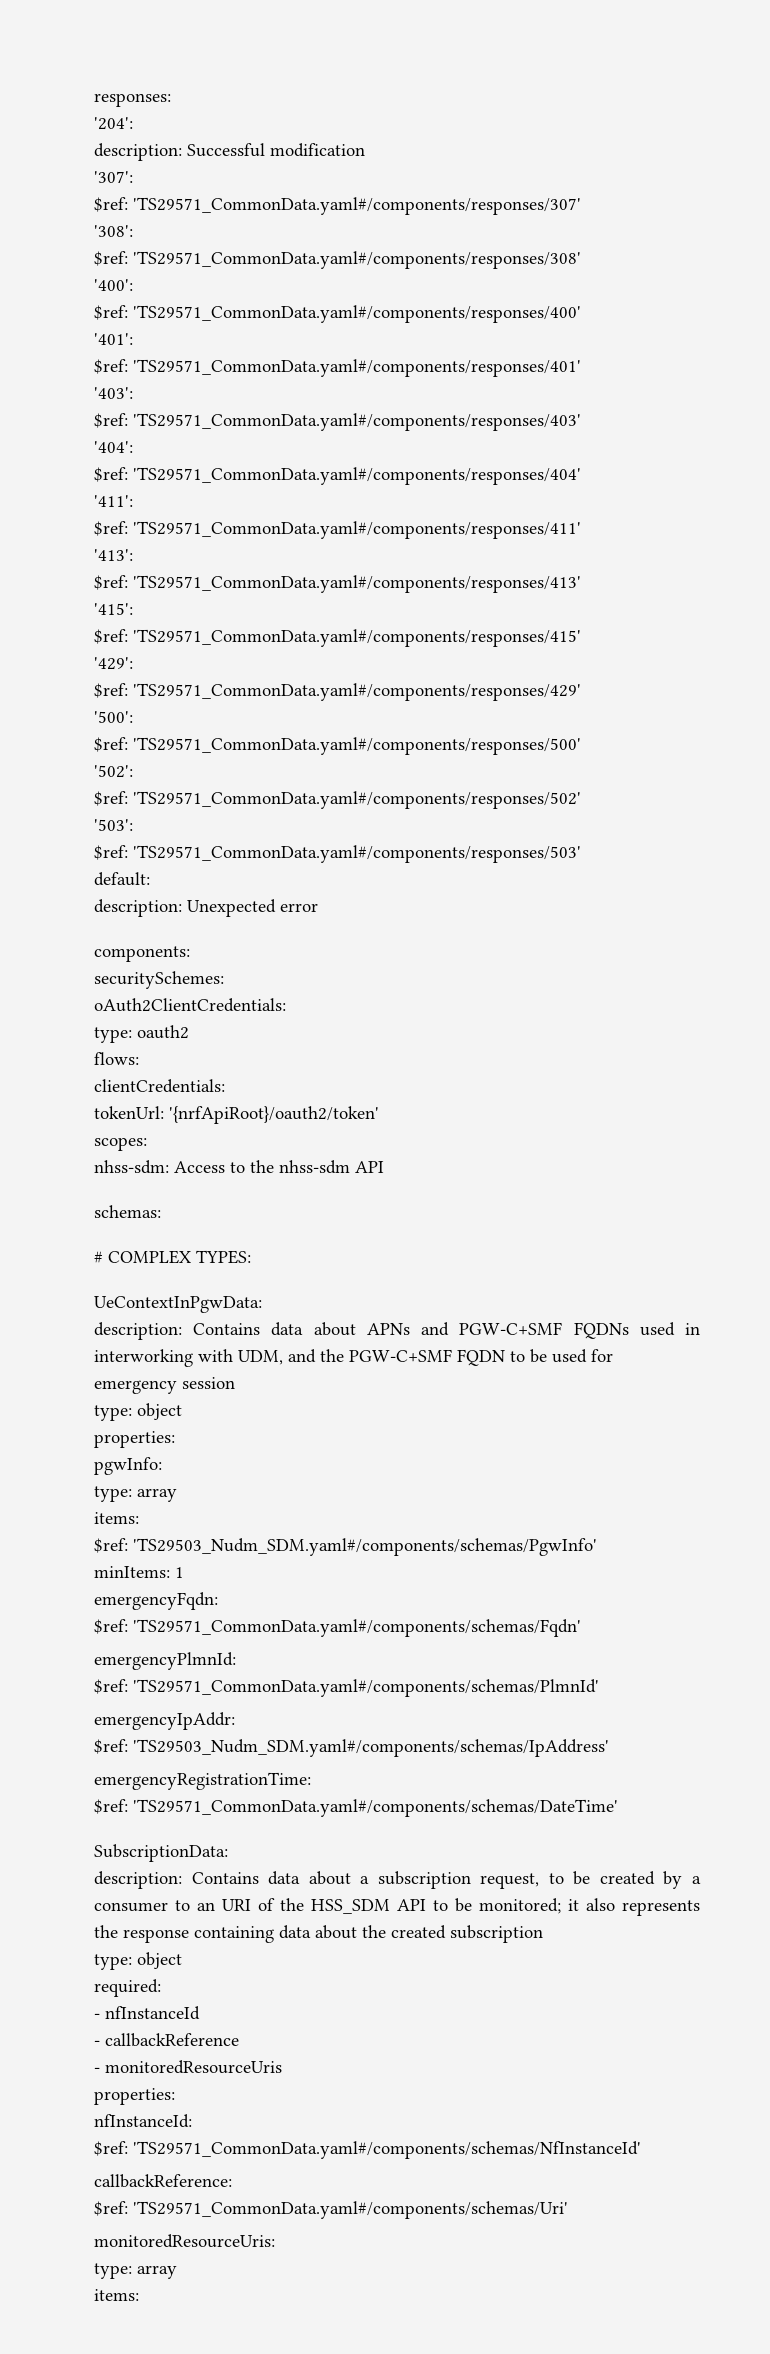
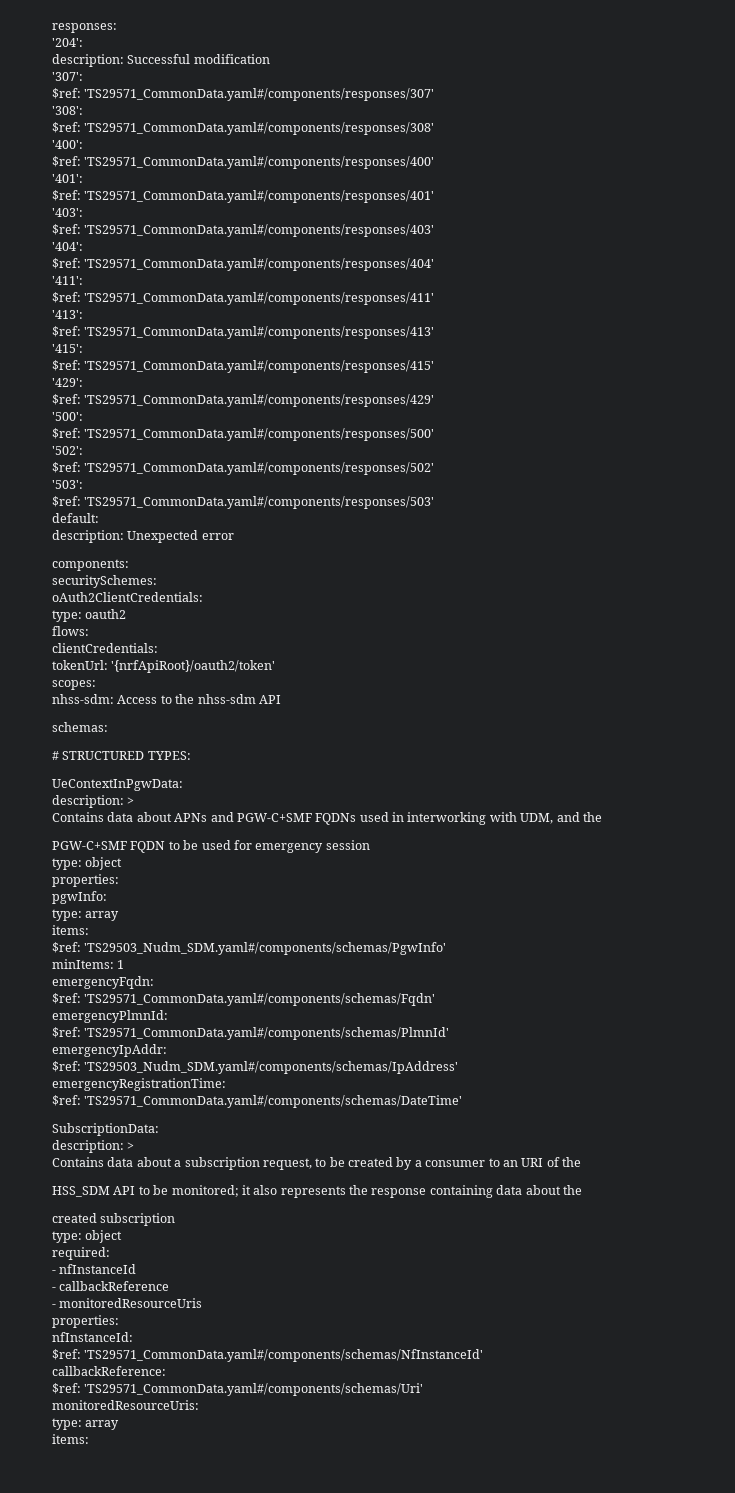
[108,1250,191,1264] COMPLEX -> [62,751,145,760] STRUCTURED
(182, 1331) none -> [127,797,135,805] > //
(344, 1355) none -> (602, 817) //
(182, 1880) none -> [127,1142,135,1150] > //
(304, 1904) none -> (581, 1162) //
(386, 1931) none -> (582, 1190) //

